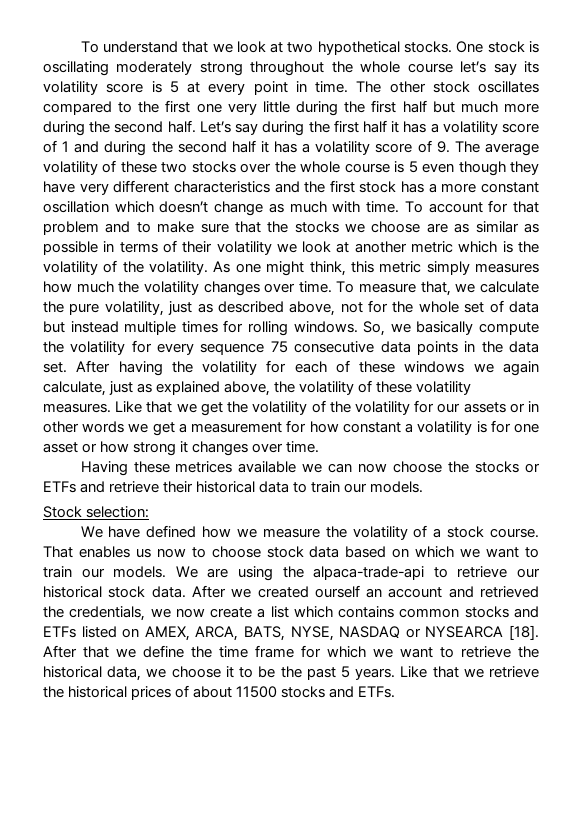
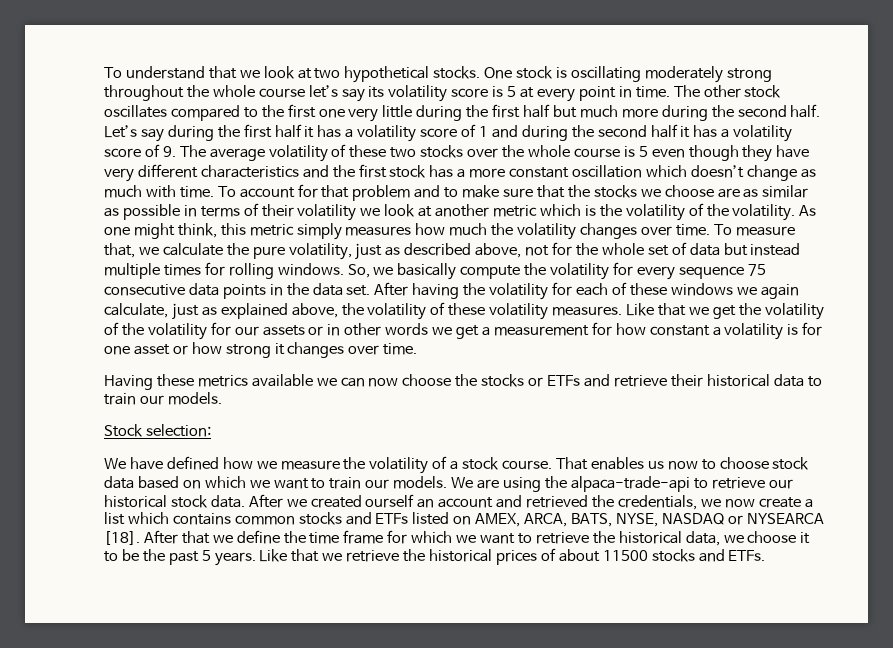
[175,461,233,473] metrices -> [197,375,248,387] metrics

